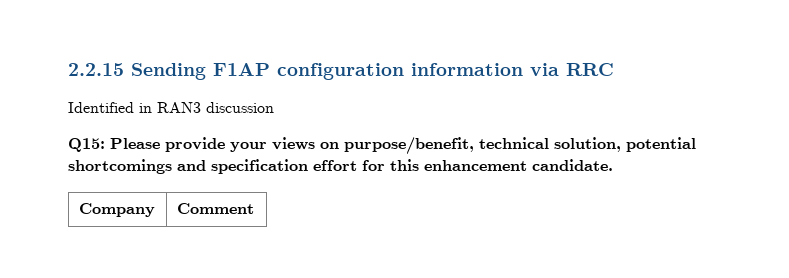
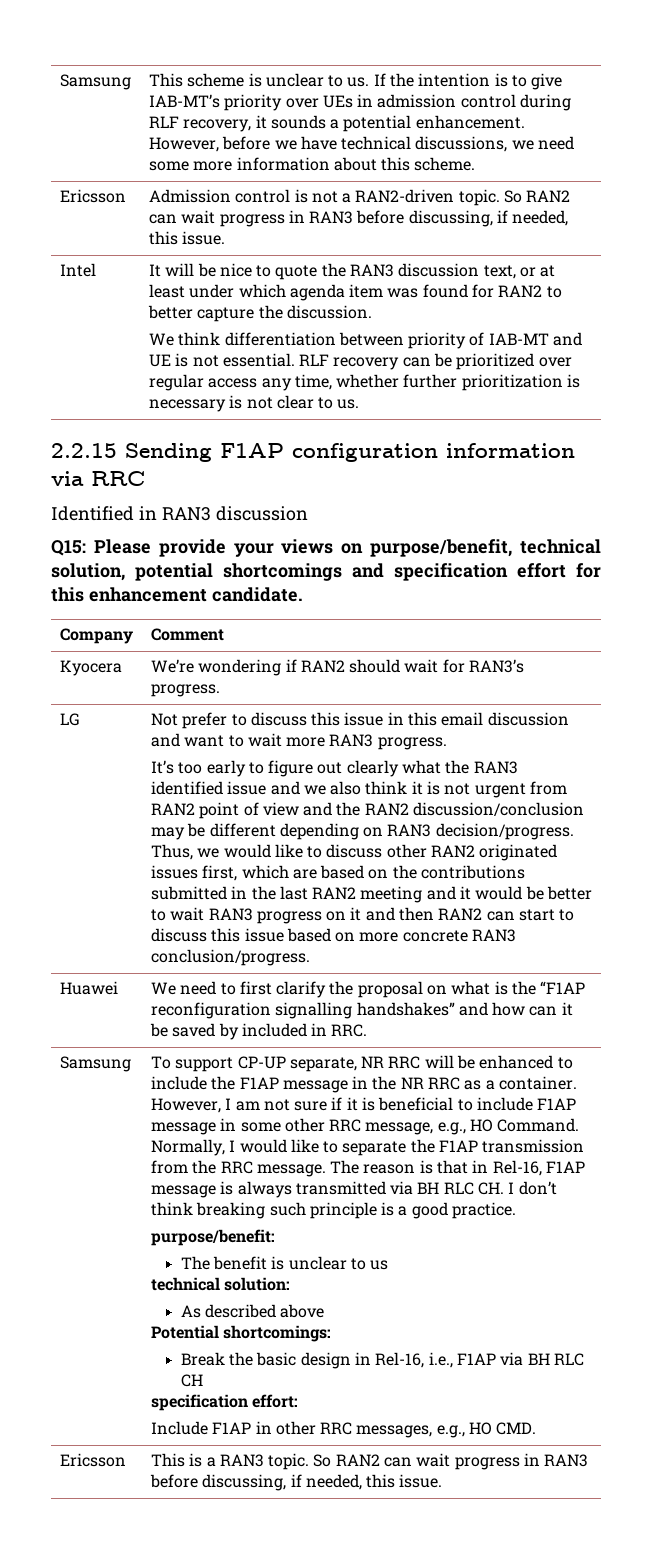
(68, 69) none -> [59,74,131,90] [148,73,563,90] [148,94,572,111] [148,115,525,132] [148,136,575,152] [148,157,476,171] [59,189,126,203] [148,189,571,206] [148,210,569,227] [148,231,226,245] [59,263,96,277] [148,263,556,280] [148,284,562,301] [147,305,372,322] [148,332,583,349] [148,353,572,370] [148,374,581,391] [148,395,360,412] Samsung | This scheme is unclear to us. If the intention is to give IAB-MT’s priority over UEs in admission control during RLF recovery, it sounds a potential enhancement. However, before we have technical discussions, we need some more information about this scheme. // Ericsson | Admission control is not a RAN2-driven topic. So RAN2 can wait progress in RAN3 before discussing, if needed, this issue. // Intel | It will be nice to quote the RAN3 discussion text, or at least under which agenda item was found for RAN2 to better capture the discussion. // We think differentiation between priority of IAB-MT and UE is not essential. RLF recovery can be prioritized over regular access any time, whether further prioritization is necessary is not clear to us. //
(254, 208) none -> [59,660,122,676] [150,659,525,676] [150,684,220,697] [59,713,80,726] [150,712,569,729] [150,733,447,750] [150,760,518,777] [150,781,568,798] [150,802,585,819] [150,823,574,840] [150,844,558,861] [150,865,526,881] [150,886,593,903] [150,907,575,924] [150,928,517,942] [150,949,310,966] [59,981,118,995] [150,981,586,998] [150,1002,573,1019] [149,1023,368,1040] [59,1056,131,1072] [150,1055,573,1072] [150,1076,578,1093] [150,1097,577,1113] [150,1118,580,1135] [150,1139,585,1156] [150,1160,586,1177] [150,1181,557,1198] [150,1202,517,1219] [150,1229,275,1246] [180,1256,389,1270] [150,1277,291,1291] [180,1304,325,1318] [150,1325,332,1342] [180,1352,584,1369] [180,1374,203,1387] [150,1394,299,1411] [150,1421,537,1438] [59,1453,126,1467] [150,1453,589,1470] [149,1474,443,1491] // Kyocera | We’re wondering if RAN2 should wait for RAN3’s progress. // LG | Not prefer to discuss this issue in this email discussion and want to wait more RAN3 progress. // It’s too early to figure out clearly what the RAN3 identified issue and we also think it is not urgent from RAN2 point of view and the RAN2 discussion/conclusion may be different depending on RAN3 decision/progress. Thus, we would like to discuss other RAN2 originated issues first, which are based on the contributions submitted in the last RAN2 meeting and it would be better to wait RAN3 progress on it and then RAN2 can start to discuss this issue based on more concrete RAN3 conclusion/progress. // Huawei | We need to first clarify the proposal on what is the “F1AP reconfiguration signalling handshakes” and how can it be saved by included in RRC. // Samsung | To support CP-UP separate, NR RRC will be enhanced to include the F1AP message in the NR RRC as a container. However, I am not sure if it is beneficial to include F1AP message in some other RRC message, e.g., HO Command. Normally, I would like to separate the F1AP transmission from the RRC message. The reason is that in Rel-16, F1AP message is always transmitted via BH RLC CH. I don’t think breaking such principle is a good practice. // purpose/benefit: // The benefit is unclear to us // technical solution: // As described above // Potential shortcomings: // Break the basic design in Rel-16, i.e., F1AP via BH RLC CH // specification effort: // Include F1AP in other RRC messages, e.g., HO CMD. // Ericsson | This is a RAN3 topic. So RAN2 can wait progress in RAN3 before discussing, if needed, this issue.

